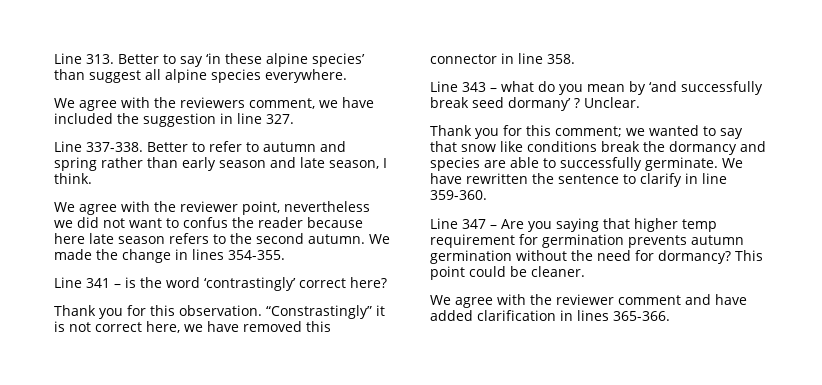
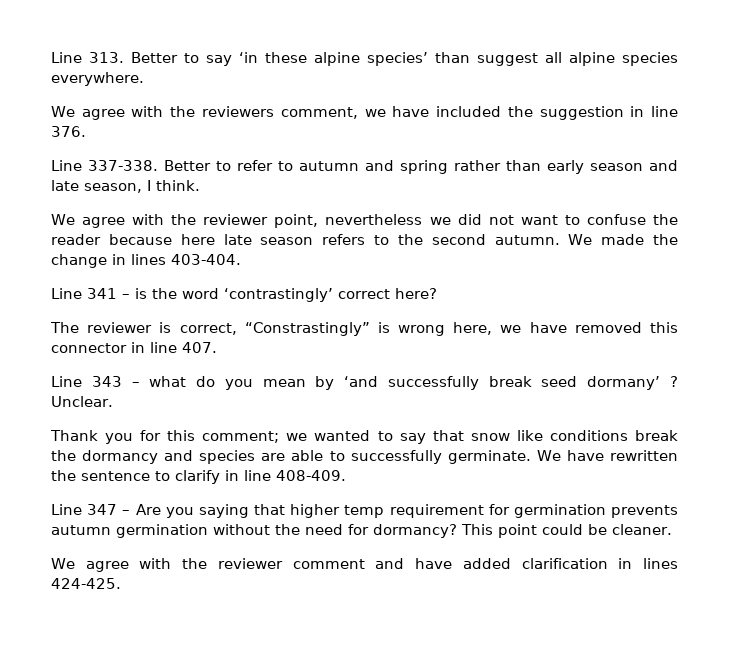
[266,114,294,124] 327. -> [51,126,86,137] 376.
[183,217,228,228] confus -> [586,214,646,225] confuse
[228,250,285,260] 354-355. -> [171,254,241,265] 403-404.
[54,305,385,319] [54,321,142,332] Thank you for this observation. “Constrastingly” it is not correct -> [50,322,446,336] The reviewer is correct, “Constrastingly” is wrong
[547,54,575,64] 358. -> [182,342,217,353] 407.
[430,190,487,200] 359-360. -> [276,470,346,481] 408-409.
[613,311,670,321] 365-366. -> [51,578,121,589] 424-425.

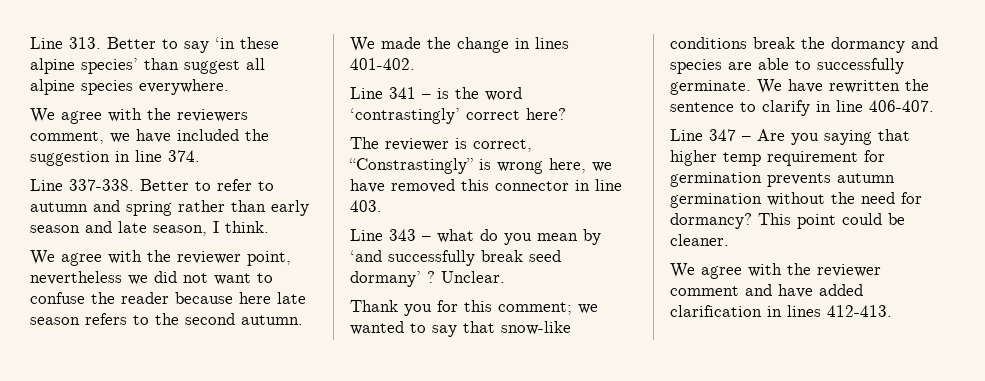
[51,126,86,137] 376. -> [168,150,200,162] 374.
[171,254,241,265] 403-404. -> [350,58,415,70] 401-402.
[182,342,217,353] 407. -> [350,200,382,212] 403.
[470,430,543,441] snow like -> [501,321,571,335] snow-like
[276,470,346,481] 408-409. -> [869,100,934,112] 406-407.
[51,578,121,589] 424-425. -> [827,305,892,317] 412-413.

